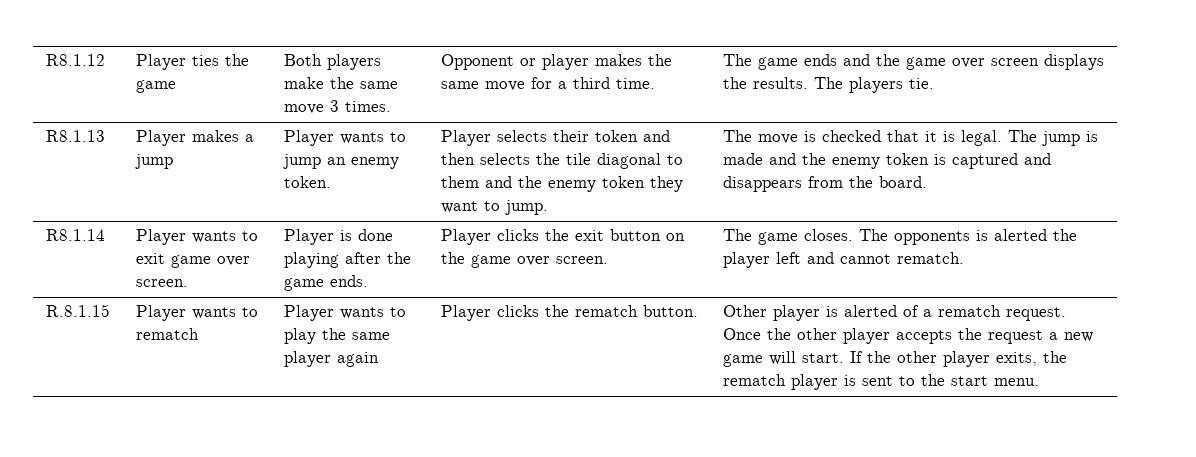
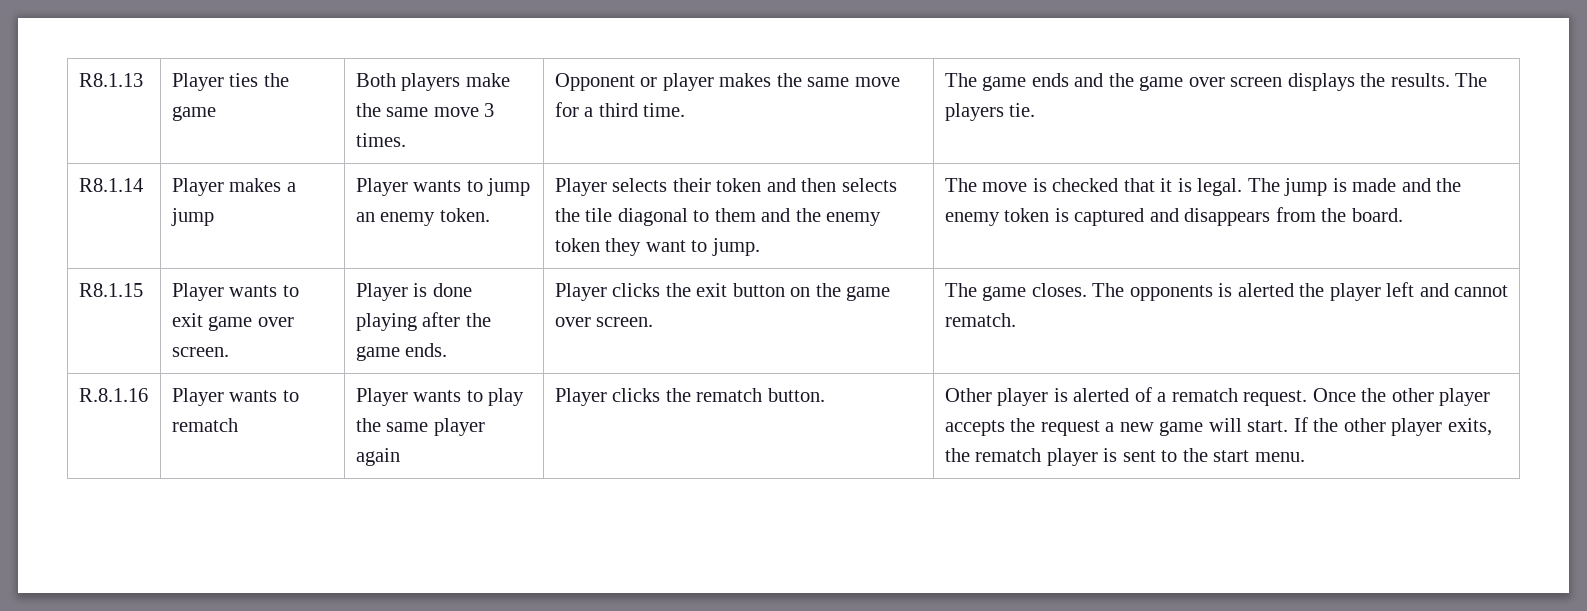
[45,54,105,66] R8.1.12 -> [78,73,143,87] R8.1.13
[45,130,105,142] R8.1.13 -> [78,178,143,192] R8.1.14
[45,229,105,241] R8.1.14 -> [78,283,143,297] R8.1.15
[45,304,110,317] R.8.1.15 -> [78,388,148,402] R.8.1.16

